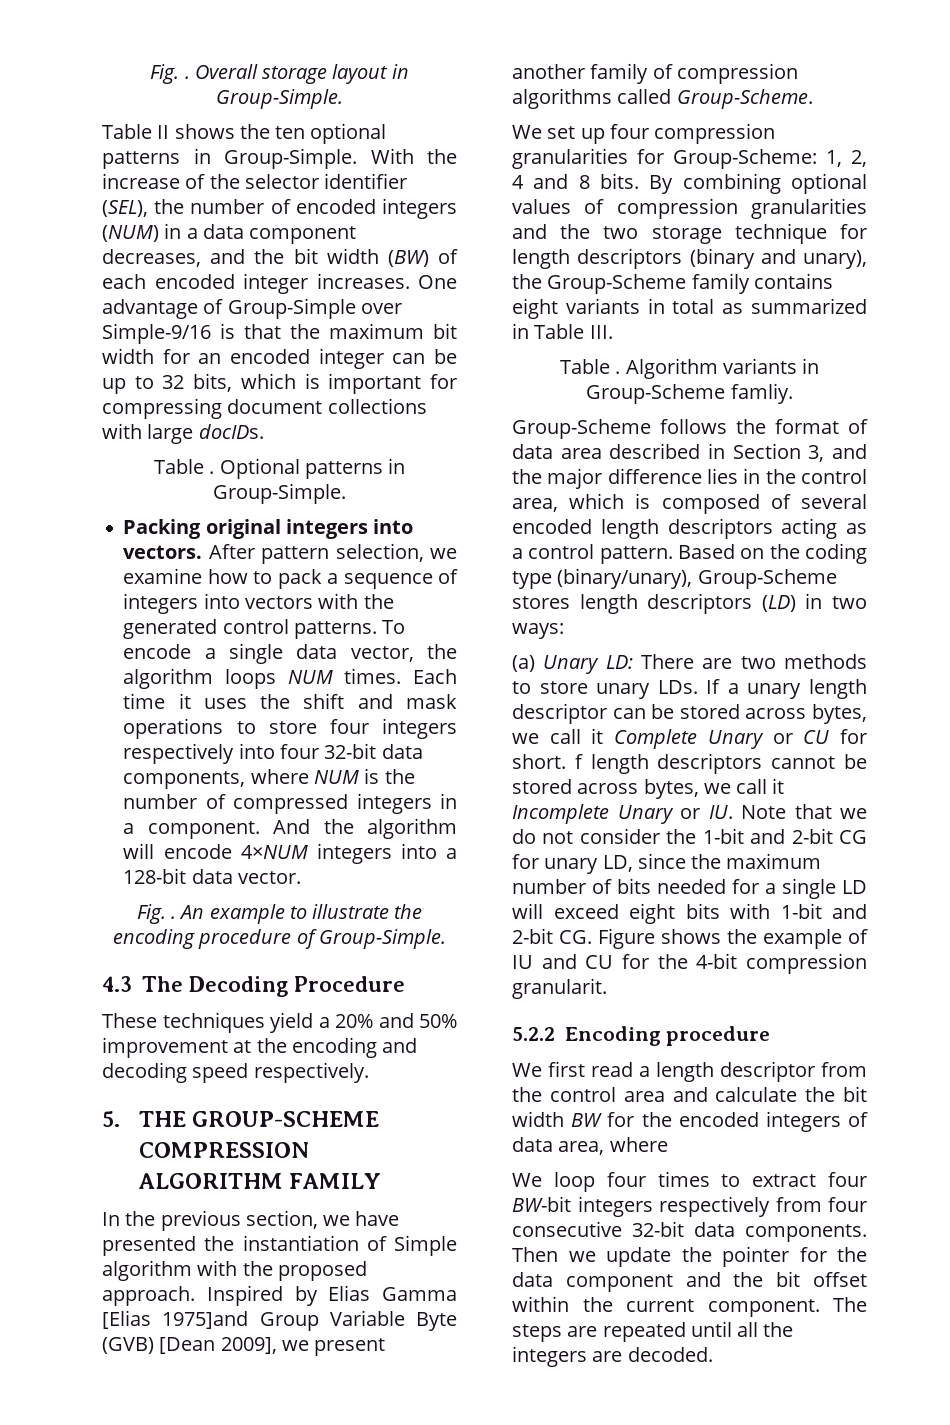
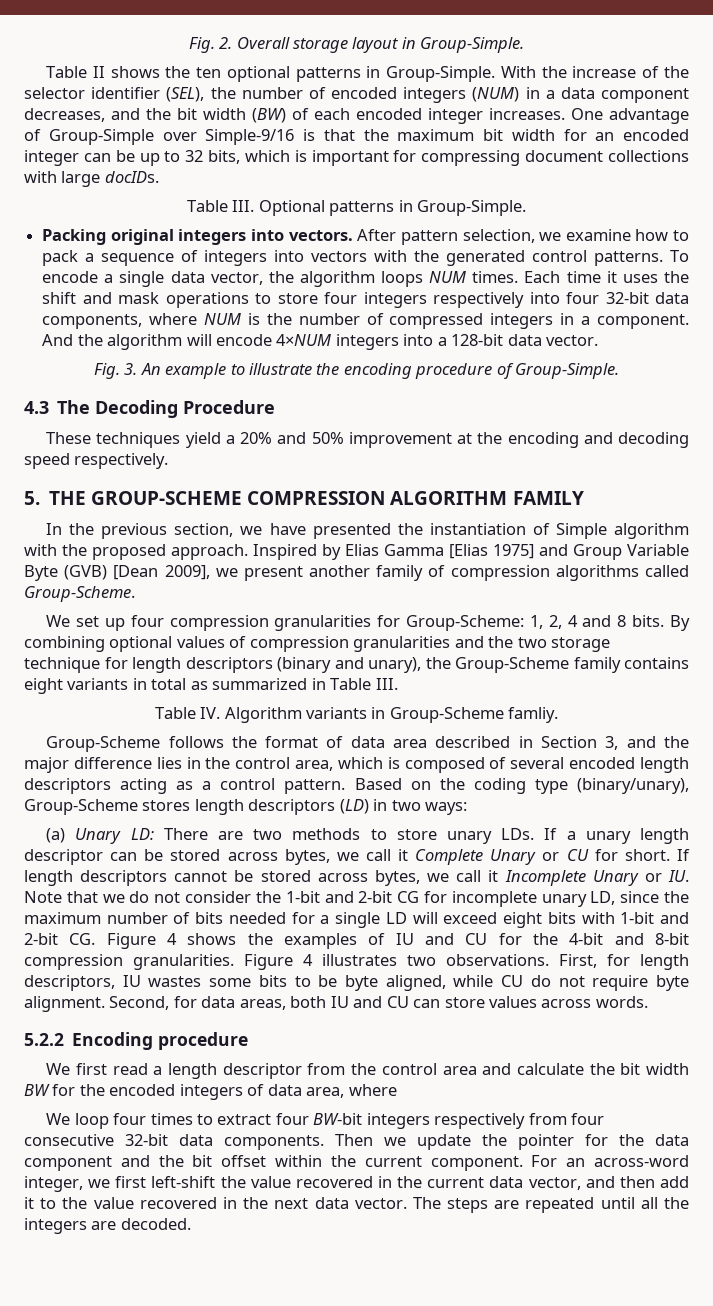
[150,64,190,84] Fig. . -> [188,37,233,53] Fig. 2.
[209,471,215,474] . -> [232,200,255,212] III.
[170,916,176,919] . -> [124,363,138,375] 3.
[162,1311,249,1329] 1975]and -> [493,544,568,559] 1975] and
[615,371,621,374] . -> [200,707,221,719] IV.
[574,754,583,769] f -> [677,849,690,861] If
(539, 861) none -> [451,891,537,907] incomplete
[661,929,842,949] shows the example -> [167,933,358,949] 4 shows the examples
[746,953,867,974] [512,978,607,999] compression granularit. -> [614,933,690,945] [24,954,689,970] [24,975,689,991] [24,996,648,1012] and 8-bit compression granularities. Figure 4 illustrates two observations. First, for length descriptors, IU wastes some bits to be byte aligned, while CU do not require byte alignment. Second, for data areas, both IU and CU can store values across words.
(820, 1308) none -> [531,1155,689,1167] [24,1176,689,1192] [24,1197,407,1209] For an across-word integer, we first left-shift the value recovered in the current data vector, and then add it to the value recovered in the next data vector.

